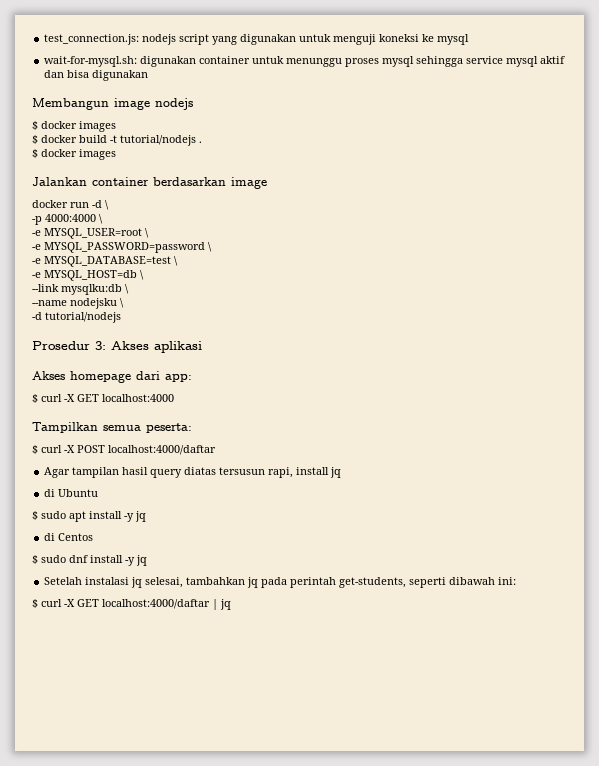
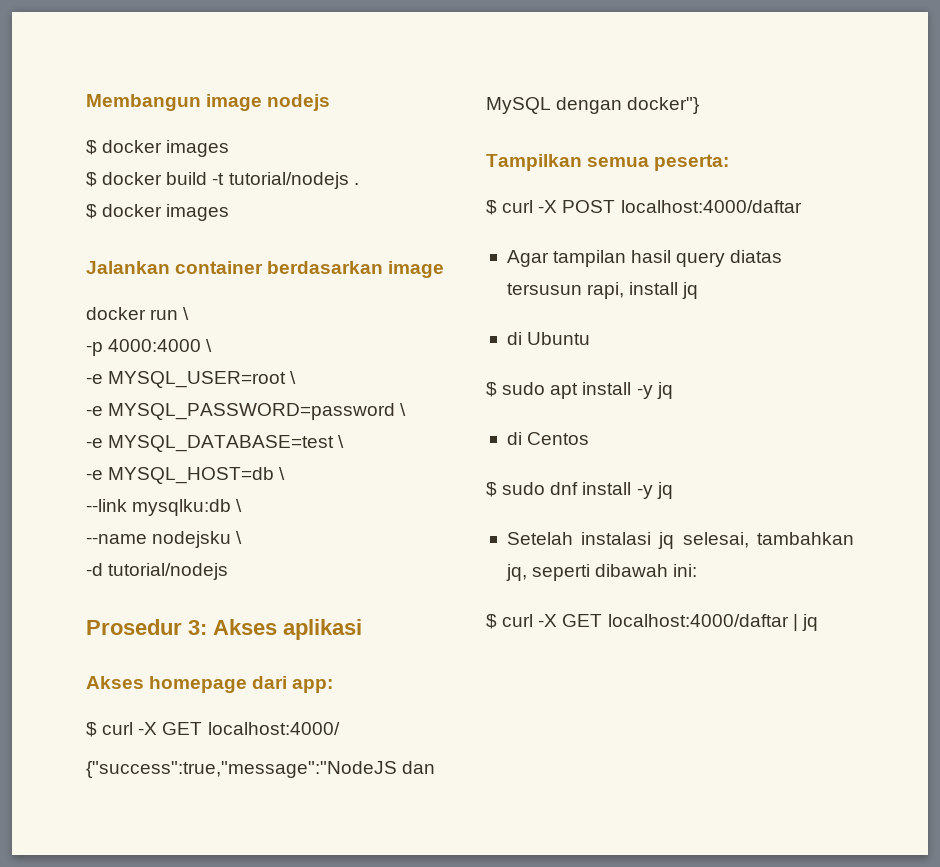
[44,34,470,45] [44,56,566,67] [44,70,149,81] test_connection.js: nodejs script yang digunakan untuk menguji koneksi ke mysql // wait-for-mysql.sh: digunakan container untuk menunggu proses mysql sehingga service mysql aktif dan bisa digunakan // -> (86, 102) none
[92,200,102,208] -d -> (179, 314) none
[102,394,174,402] localhost:4000 -> [207,722,340,735] [86,761,436,778] [486,97,700,114] localhost:4000/ // {"success":true,"message":"NodeJS dan MySQL dengan docker"}
[247,577,407,588] jq pada perintah get-students, -> [505,564,527,581] jq,

